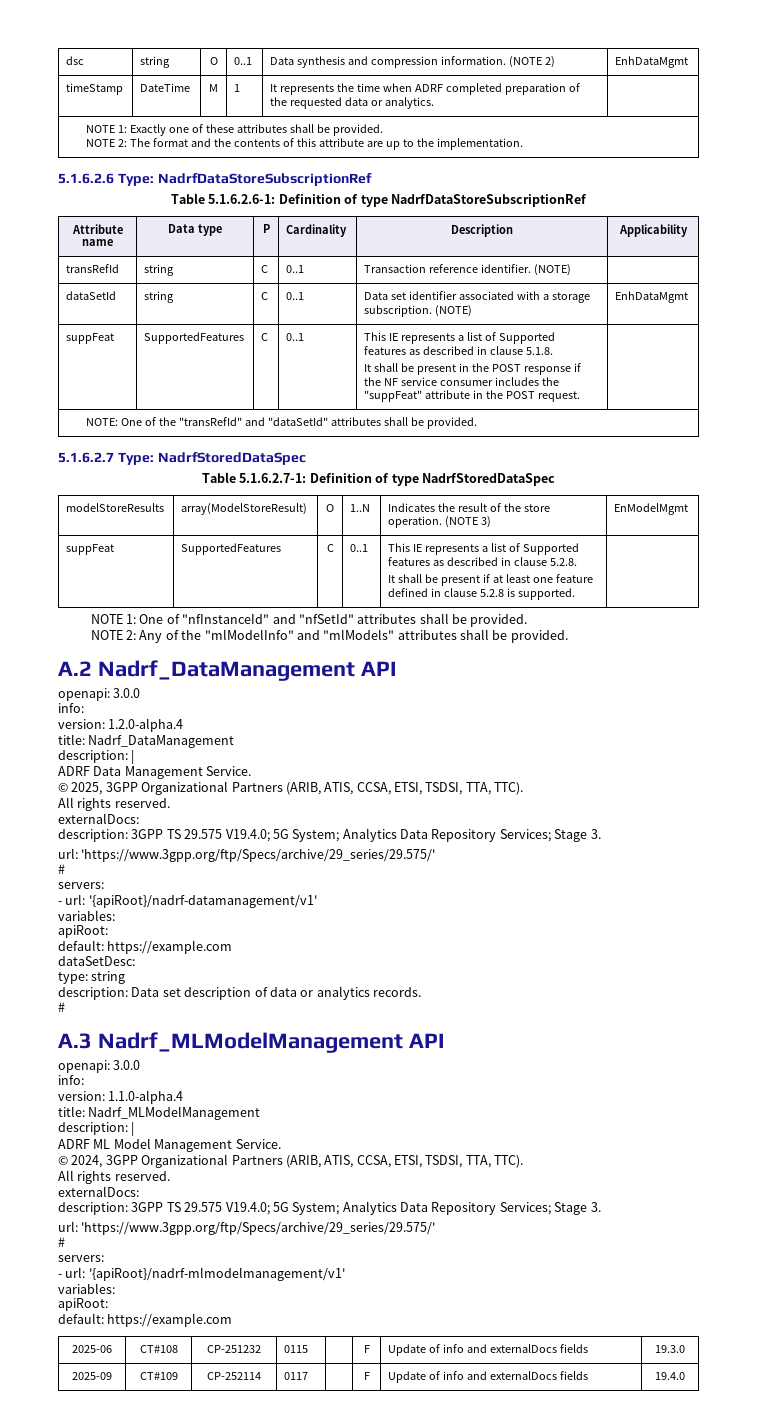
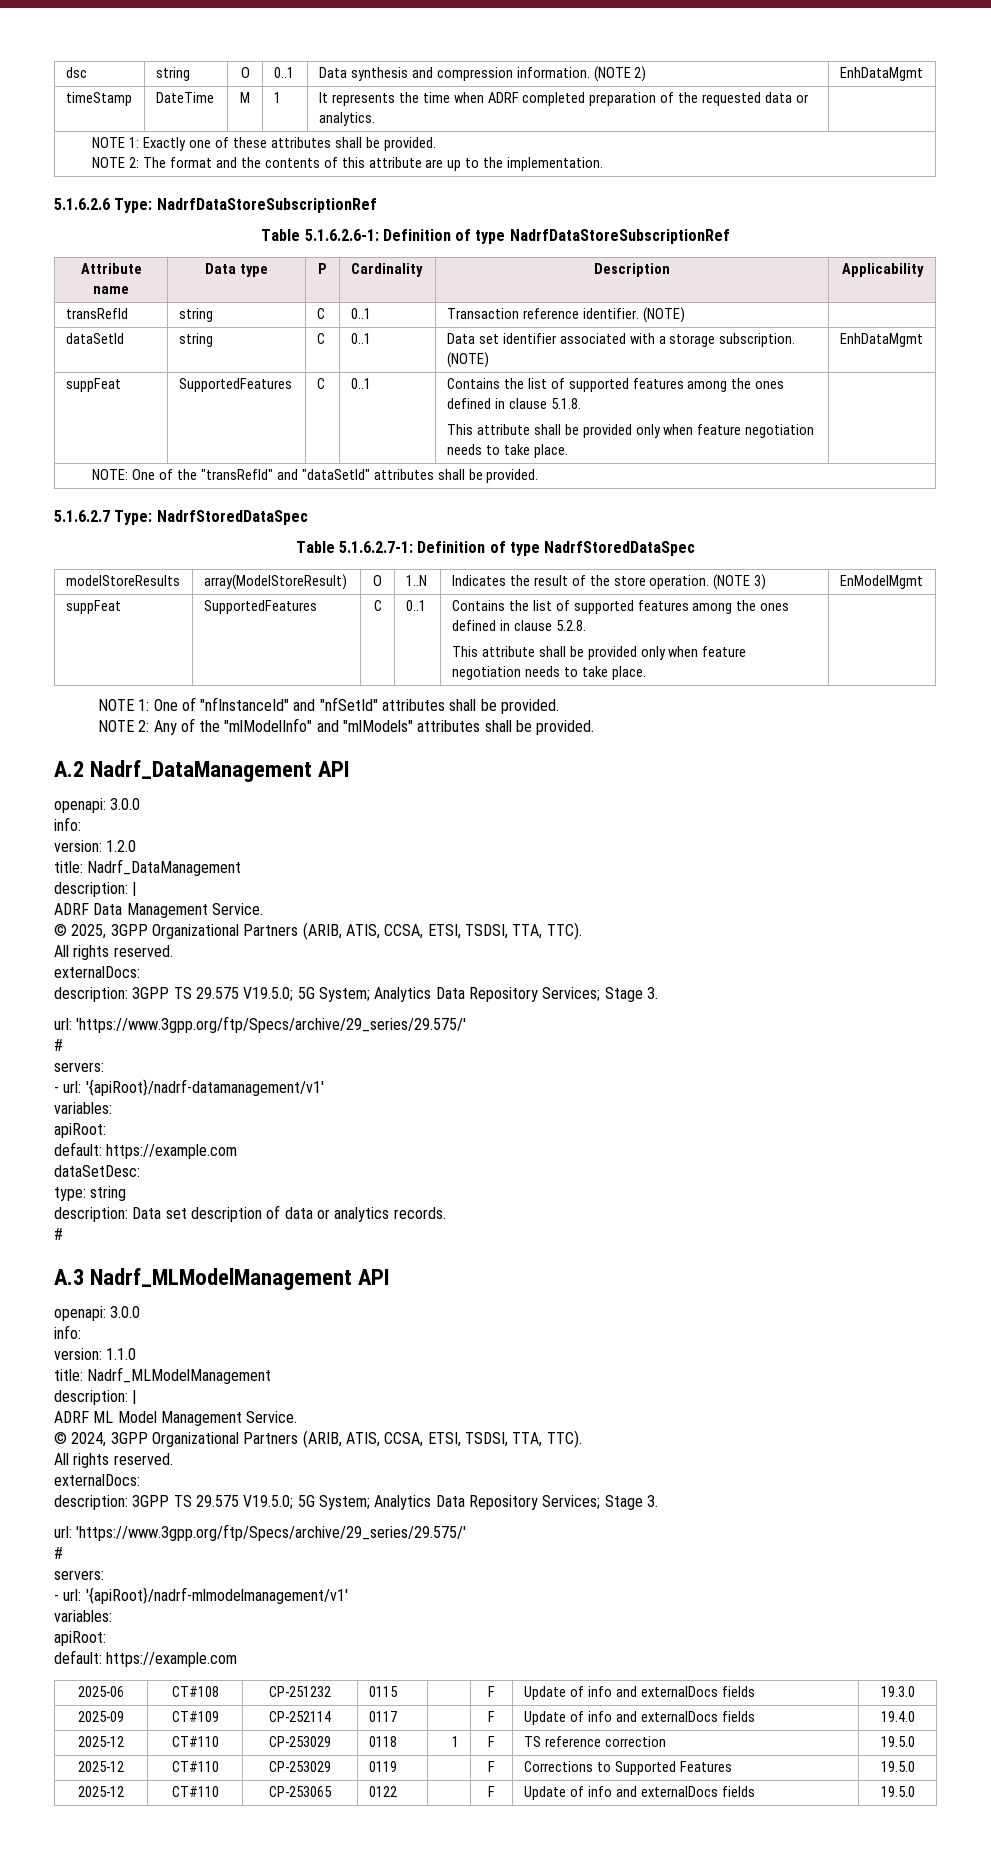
[364,332,556,344] [364,346,554,355] [364,363,582,375] [364,377,560,386] [364,390,581,402] This IE represents a list of Supported features as described in clause 5.1.8. // It shall be present in the POST response if the NF service consumer includes the "suppFeat" attribute in the POST request. -> [446,378,785,392] [446,398,581,409] [446,424,815,438] [446,444,568,458] Contains the list of supported features among the ones defined in clause 5.1.8. // This attribute shall be provided only when feature negotiation needs to take place.
[388,543,580,555] [388,557,578,566] [388,574,594,586] [388,588,576,600] This IE represents a list of Supported features as described in clause 5.2.8. // It shall be present if at least one feature defined in clause 5.2.8 is supported. -> [451,600,790,614] [451,620,586,631] [451,646,747,660] [451,666,646,680] Contains the list of supported features among the ones defined in clause 5.2.8. // This attribute shall be provided only when feature negotiation needs to take place.
[108,718,184,732] 1.2.0-alpha.4 -> [106,840,137,852] 1.2.0
[225,829,270,842] V19.4.0; -> [243,987,294,1001] V19.5.0;
[108,1090,184,1104] 1.1.0-alpha.4 -> [106,1348,137,1360] 1.1.0
[225,1202,270,1215] V19.4.0; -> [243,1495,294,1509] V19.5.0;
(685, 1376) none -> [78,1736,124,1747] [171,1736,219,1747] [269,1736,331,1747] [368,1736,397,1747] [452,1736,460,1747] [488,1736,495,1747] [523,1736,666,1747] [880,1736,915,1747] [78,1761,124,1772] [171,1761,219,1772] [269,1761,331,1772] [368,1761,397,1772] [488,1761,495,1772] [523,1761,732,1775] [880,1761,915,1772] [78,1786,124,1797] [171,1786,219,1797] [269,1786,332,1797] [368,1786,397,1797] [488,1786,495,1797] [523,1786,755,1800] [880,1786,915,1797] // 2025-12 | CT#110 | CP-253029 | 0118 | 1 | F | TS reference correction | 19.5.0 // 2025-12 | CT#110 | CP-253029 | 0119 | | F | Corrections to Supported Features | 19.5.0 // 2025-12 | CT#110 | CP-253065 | 0122 | | F | Update of info and externalDocs fields | 19.5.0

